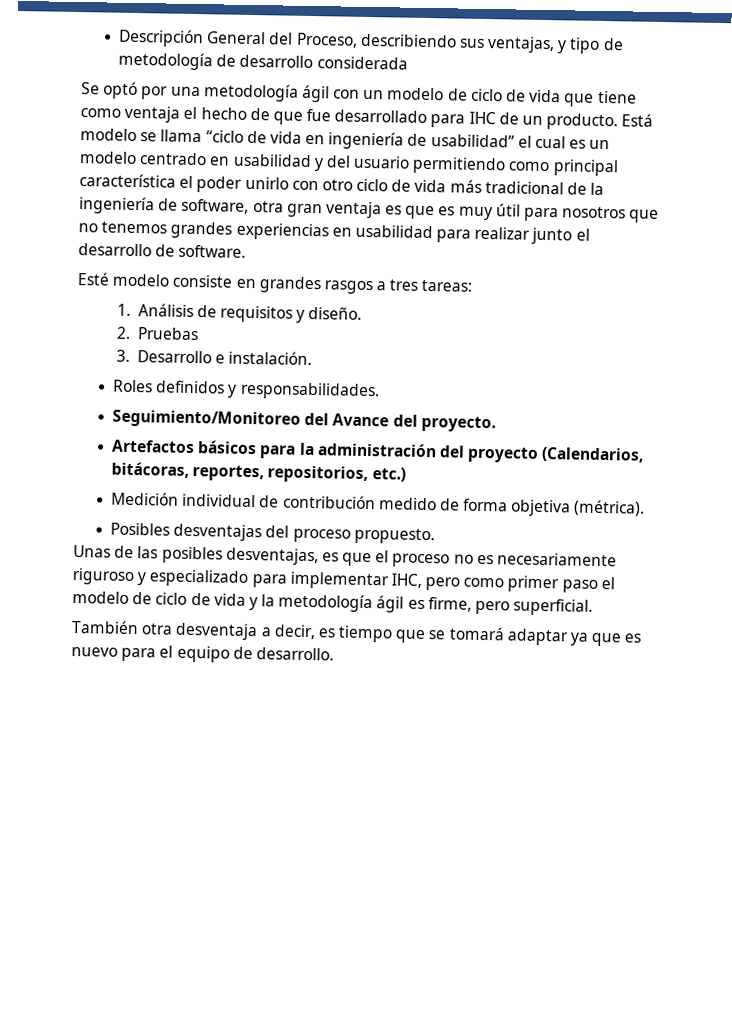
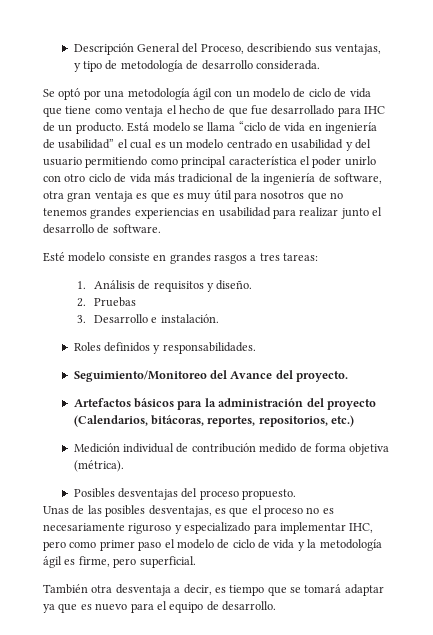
[316,56,408,70] considerada -> [255,60,320,70] considerada.

